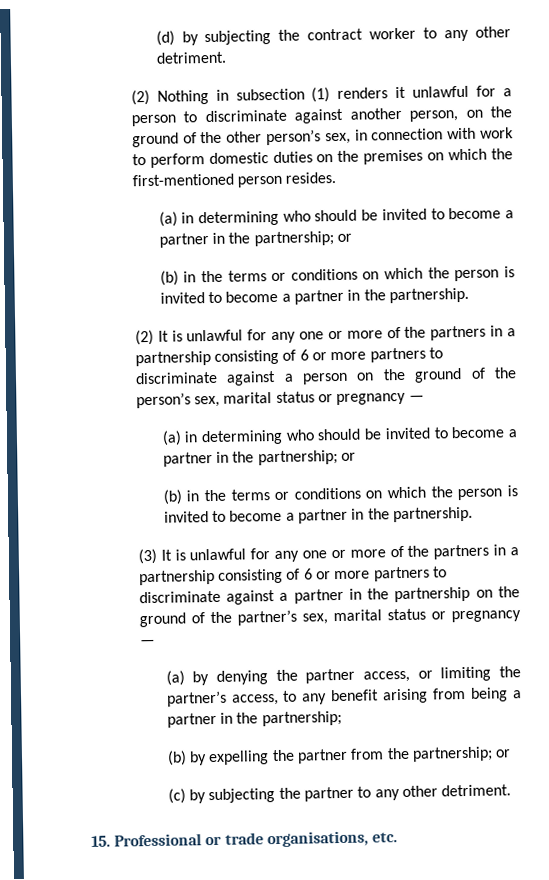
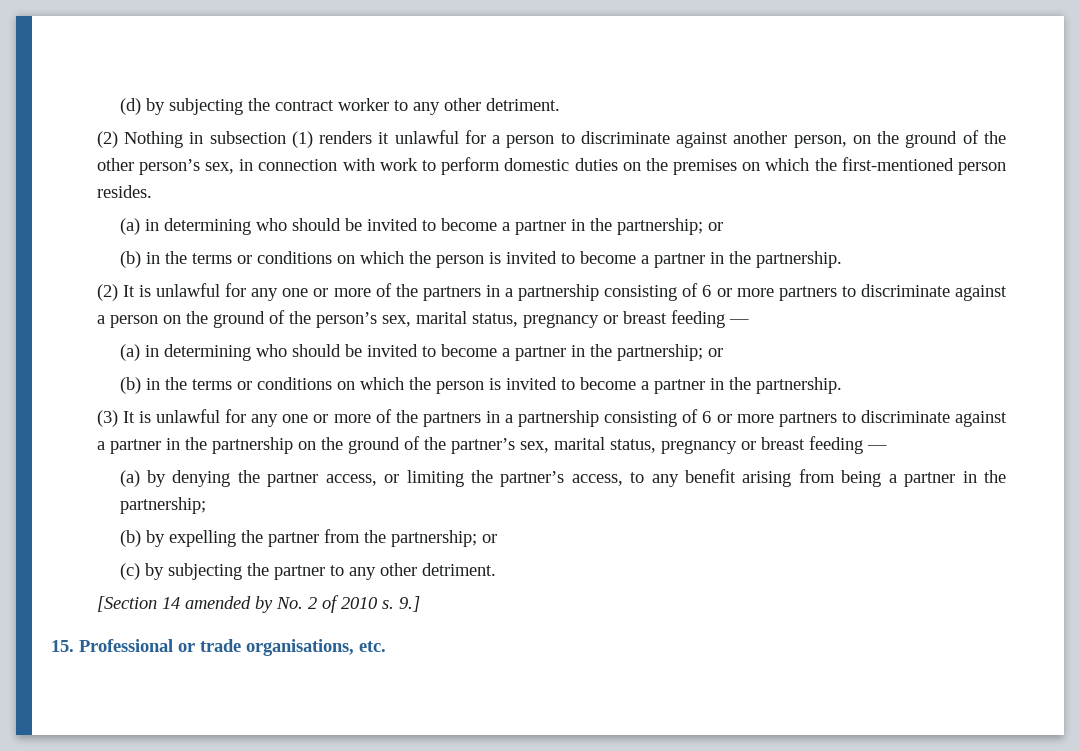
[275,391,407,406] status or pregnancy -> [471,310,725,328] status, pregnancy or breast feeding
[386,608,522,623] status or pregnancy -> [609,436,863,454] status, pregnancy or breast feeding
(512, 790) none -> [96,595,420,613] // [Section 14 amended by No. 2 of 2010 s. 9.]

